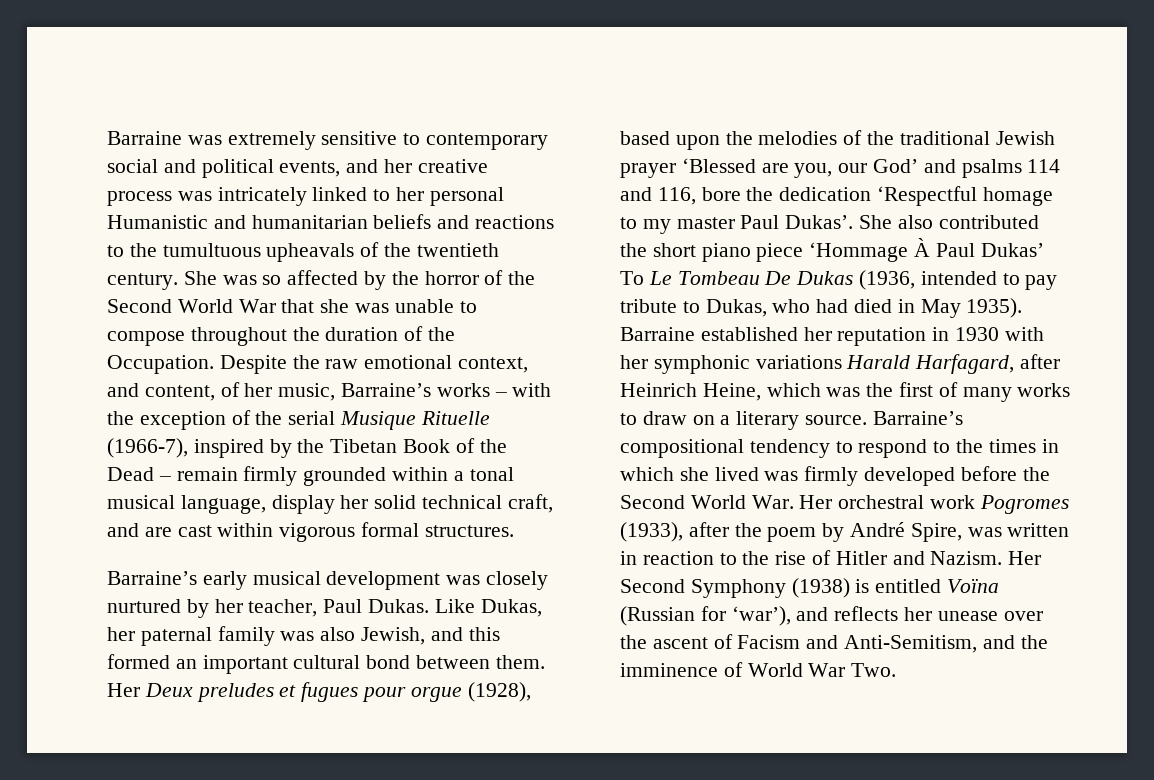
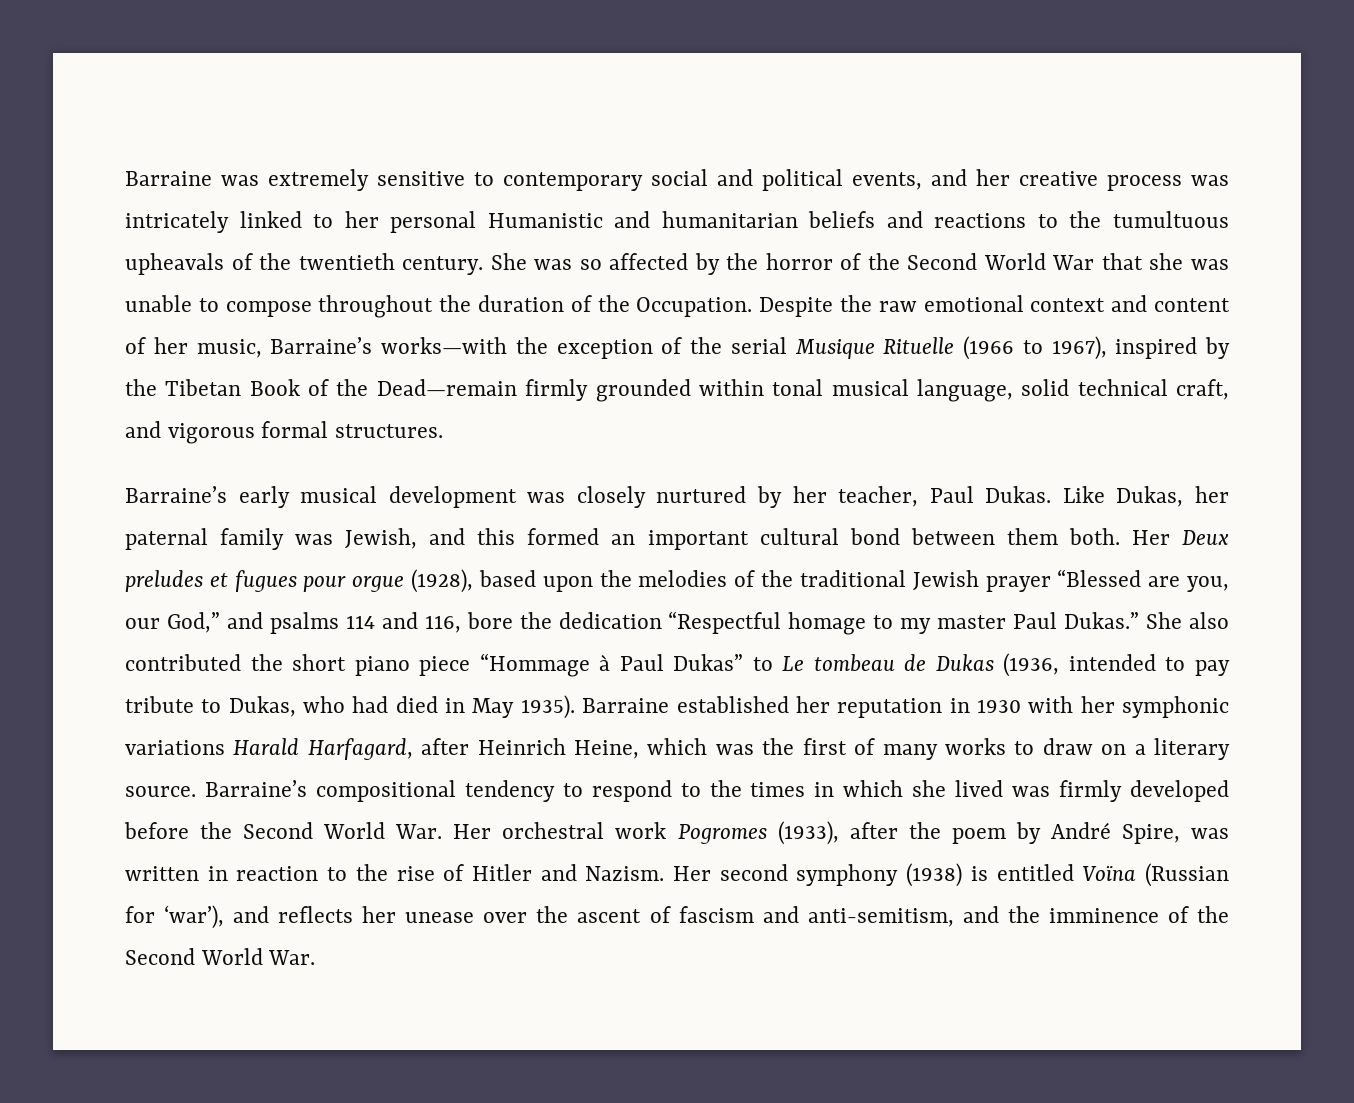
[458,357,529,373] [107,383,215,401] context, and content, -> [1030,295,1230,312] context and content
[436,383,552,397] works – with -> [381,337,507,354] works—with
[107,438,188,458] (1966-7), -> [963,336,1107,360] (1966 to 1967),
[107,467,238,481] Dead – remain -> [376,379,517,396] Dead—remain
[453,471,464,481] a -> (764, 387) none
[271,495,369,514] display her -> (1013, 390) none
[144,523,274,537] are cast within -> (161, 429) none
[320,627,356,641] also -> (334, 539) none
[495,655,545,669] them. -> [1006,528,1120,545] them both.
[681,158,756,173] ‘Blessed -> [1057,569,1142,587] “Blessed
[873,159,919,173] God’ -> [166,612,220,633] God,”
[877,186,978,206] ‘Respectful -> [668,611,782,634] “Respectful
[785,215,854,229] Dukas’. -> [1064,612,1140,629] Dukas.”
[809,238,1044,262] [620,271,792,285] ‘Hommage À Paul Dukas’ To Le Tombeau De -> [479,653,927,677] “Hommage à Paul Dukas” to Le tombeau de
[620,579,786,598] Second Symphony -> [719,864,899,886] second symphony
[737,635,978,653] Facism and Anti-Semitism, -> [678,906,954,927] fascism and anti-semitism,
[747,663,897,677] World War Two. -> [1197,906,1230,923] [125,948,316,965] the Second World War.

